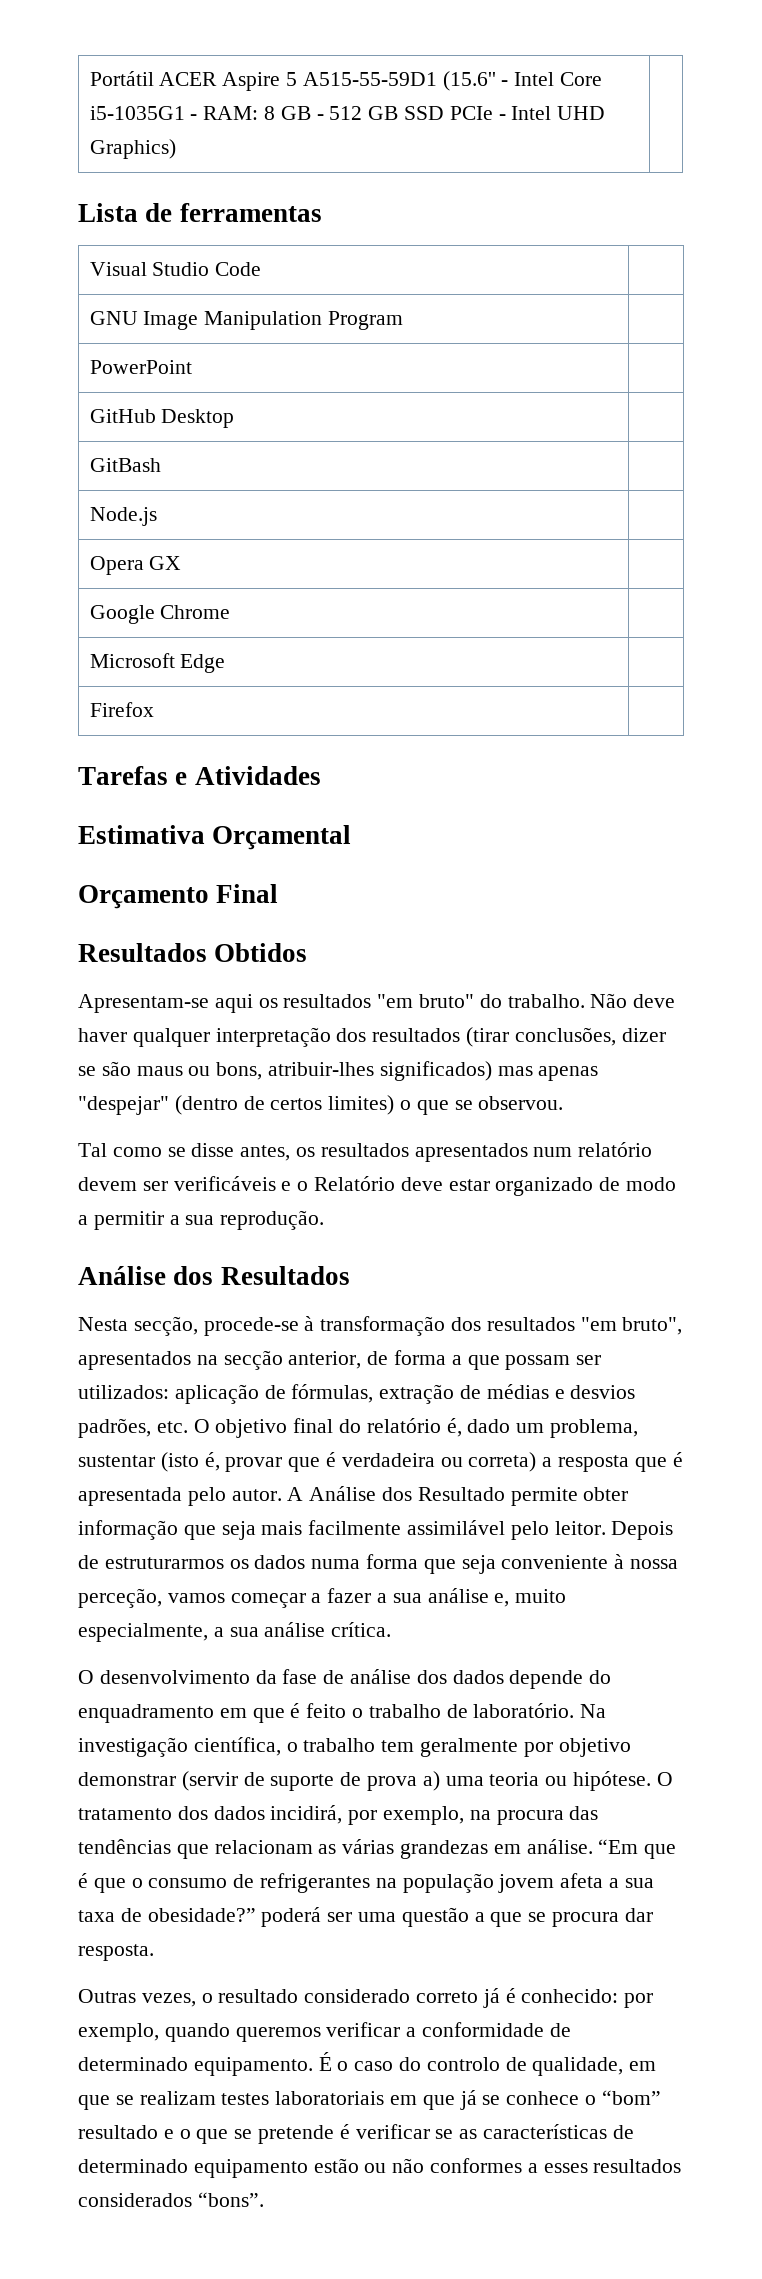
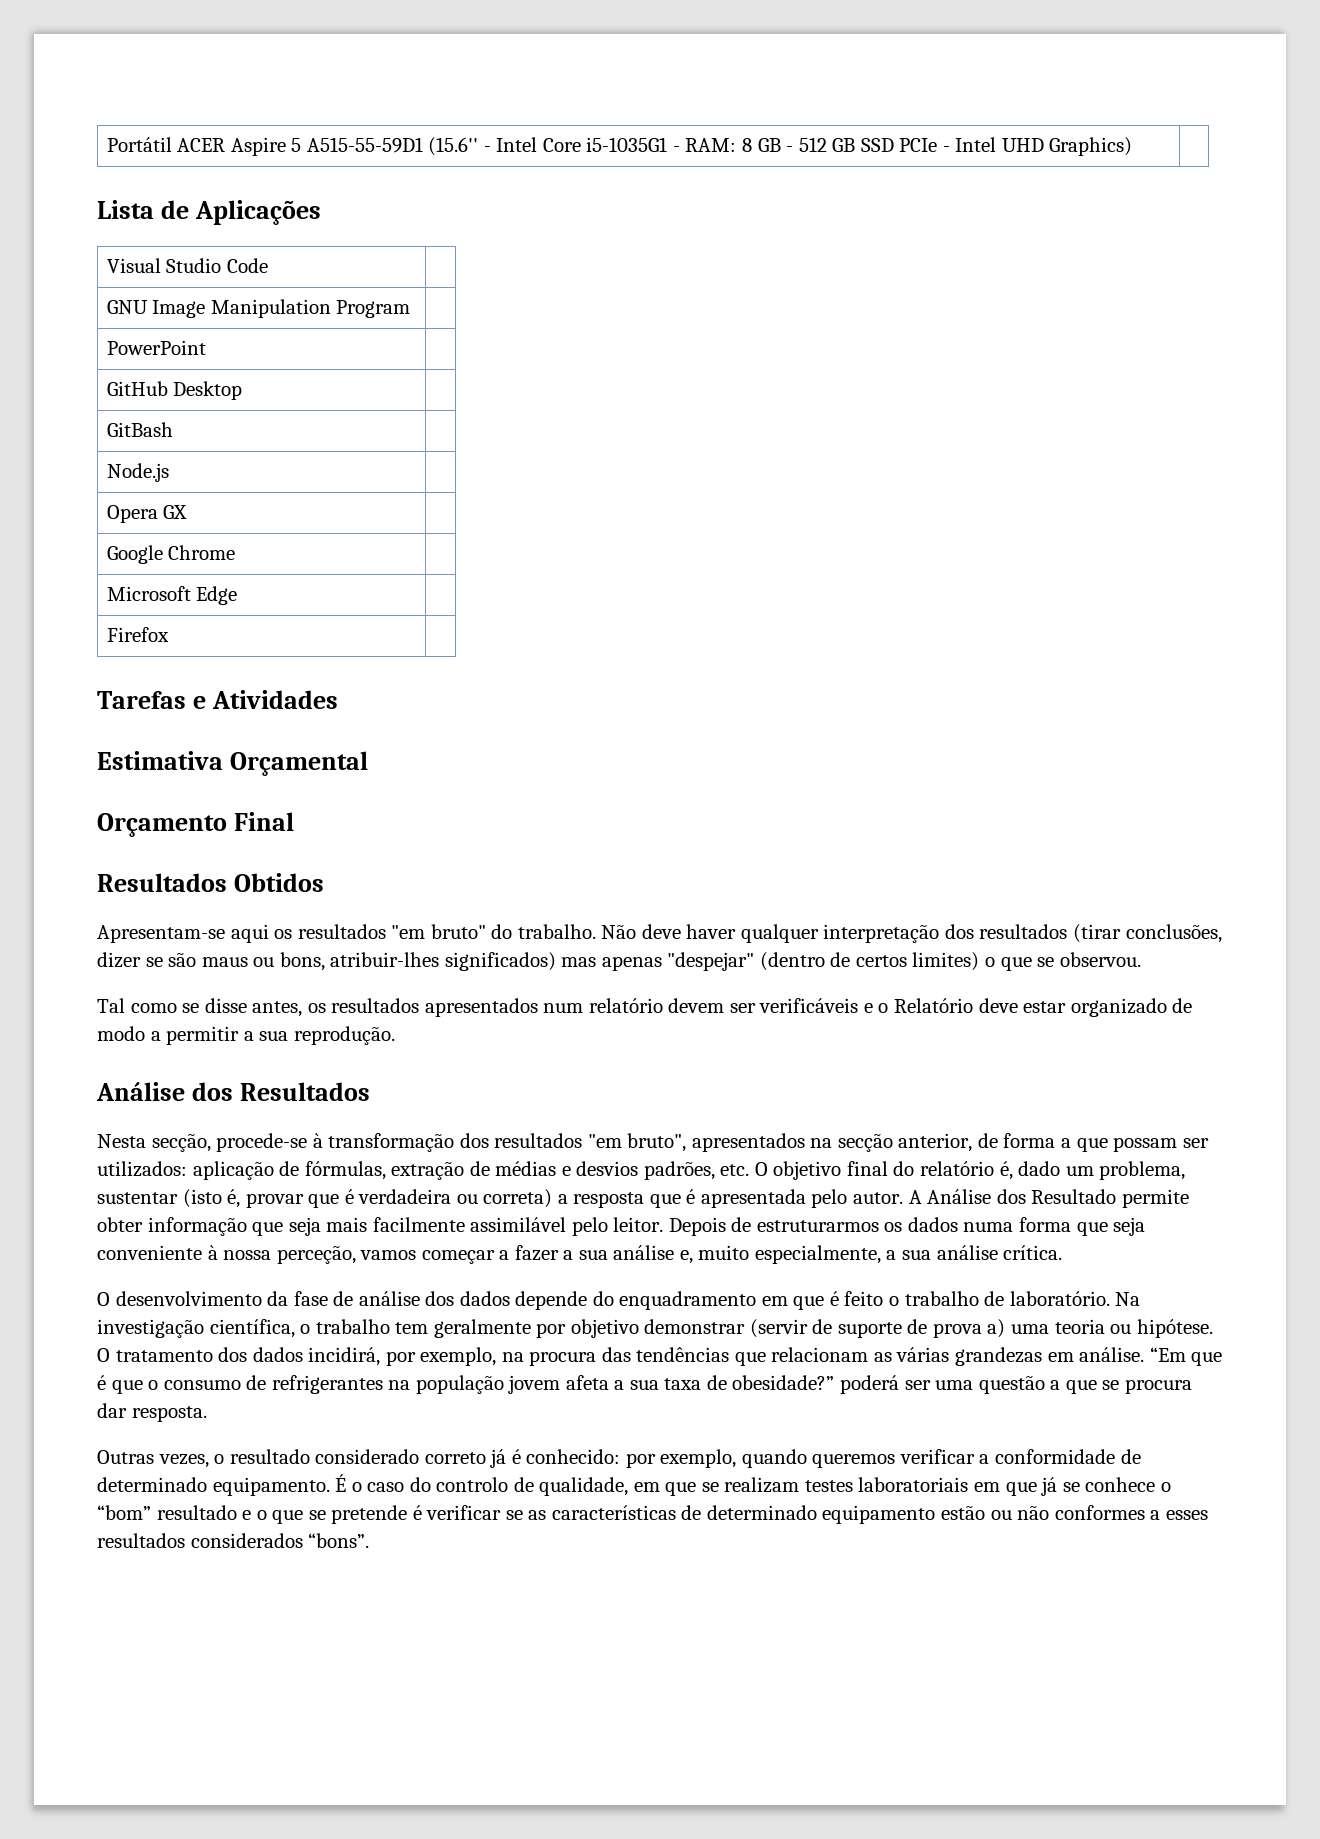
[179,203,322,222] ferramentas -> [194,200,321,225] Aplicações

